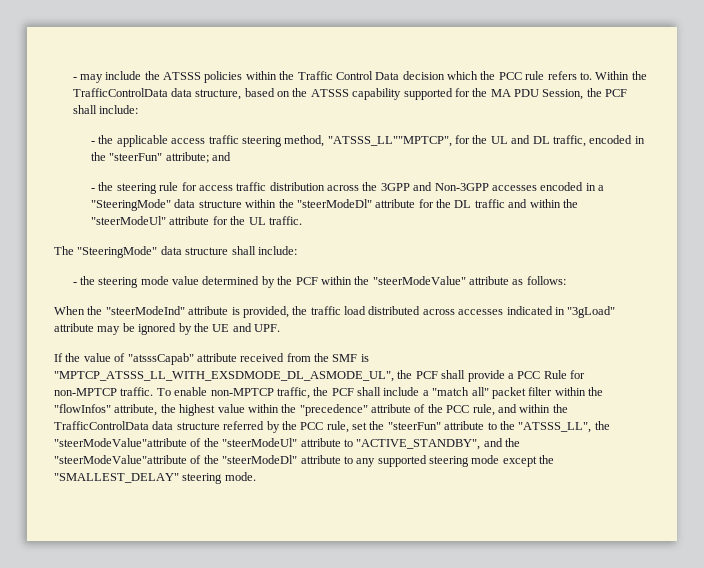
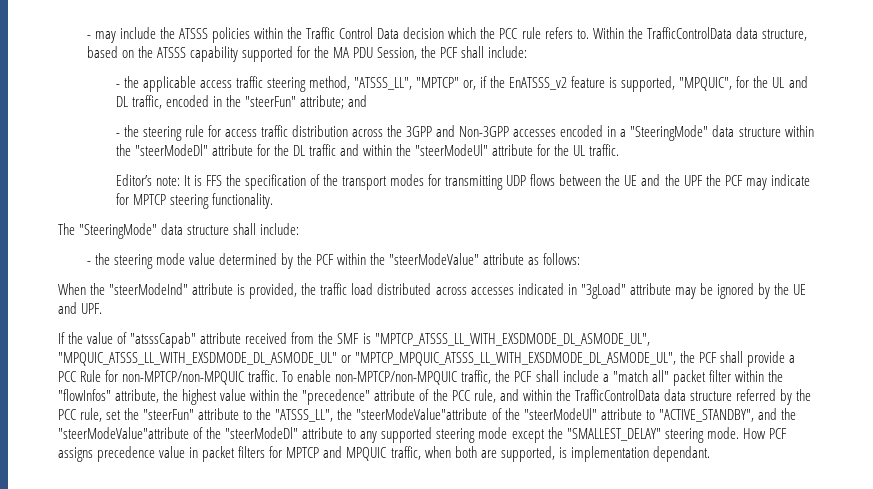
[327,136,452,147] "ATSSS_LL""MPTCP", -> [353,76,733,92] "ATSSS_LL", "MPTCP" or, if the EnATSSS_v2 feature is supported, "MPQUIC",
(302, 220) none -> [115,174,810,190] [115,193,273,209] // Editor’s note: It is FFS the specification of the transport modes for transmitting UDP flows between the UE and the UPF the PCF may indicate for MPTCP steering functionality.
(394, 376) none -> [58,352,677,366] "MPQUIC_ATSSS_LL_WITH_EXSDMODE_DL_ASMODE_UL" or "MPTCP_MPQUIC_ATSSS_LL_WITH_EXSDMODE_DL_ASMODE_UL",
[54,388,117,396] non-MPTCP -> [122,371,245,385] non-MPTCP/non-MPQUIC
[210,388,274,396] non-MPTCP -> [335,371,458,385] non-MPTCP/non-MPQUIC
(256, 476) none -> [742,428,787,439] [58,446,710,462] How PCF assigns precedence value in packet filters for MPTCP and MPQUIC traffic, when both are supported, is implementation dependant.

